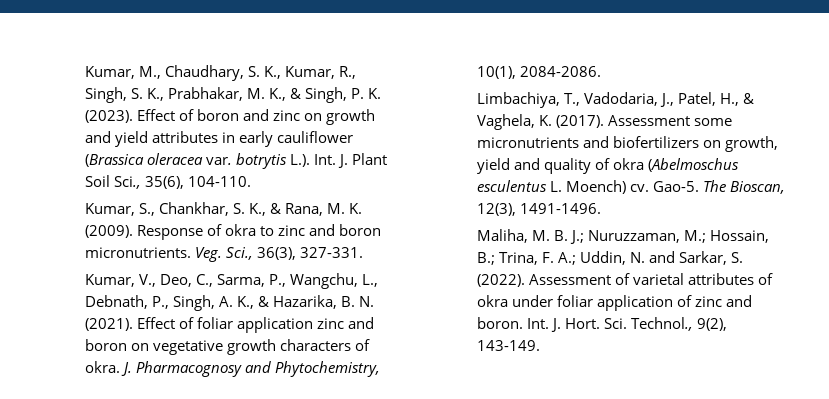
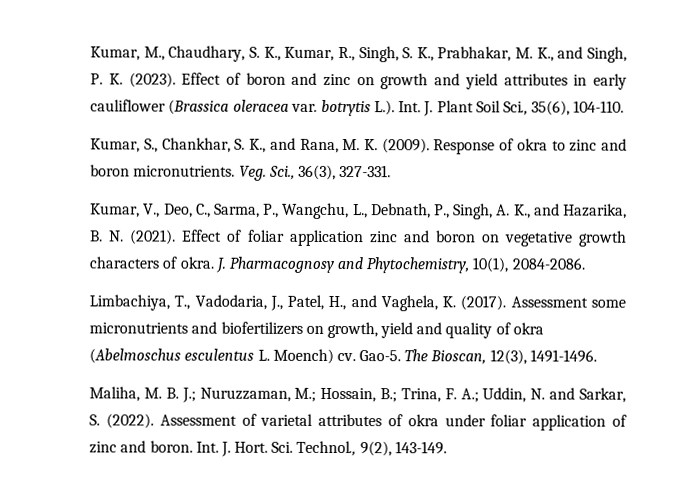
[290,88,302,99] & -> [557,46,584,59] and
[270,203,282,214] & -> [269,137,296,150] and
[258,296,270,307] & -> [533,203,560,216] and
[743,93,755,104] & -> [350,295,377,308] and

